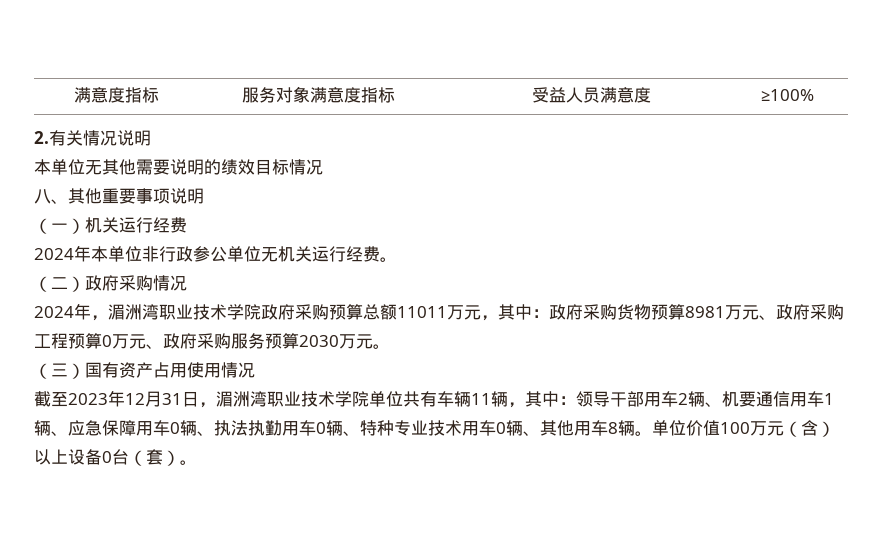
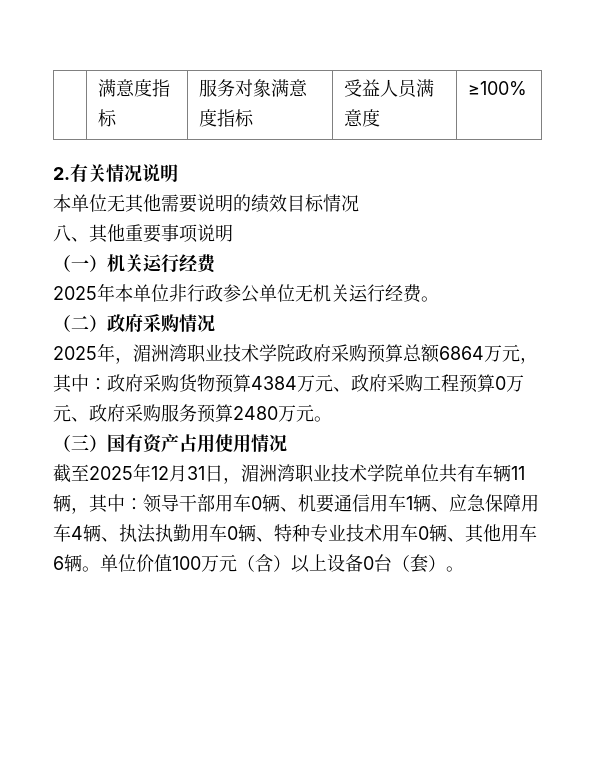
[34,248,74,260] 2024 -> [53,286,97,300] 2025
[34,306,74,318] 2024 -> [53,346,97,360] 2025
[397,306,447,318] 11011 -> [439,346,484,360] 6864
[685,306,725,318] 8981 -> [251,376,297,390] 4384
[299,335,339,347] 2030 -> [233,406,278,420] 2480
[68,393,108,405] 2023 -> [89,466,133,480] 2025
[678,393,688,405] 2 -> [251,496,262,510] 0
[170,422,180,434] 0 -> [71,526,83,540] 4
[608,422,618,434] 8 -> [53,556,64,570] 6

